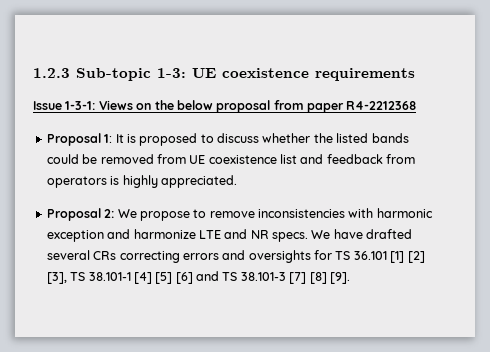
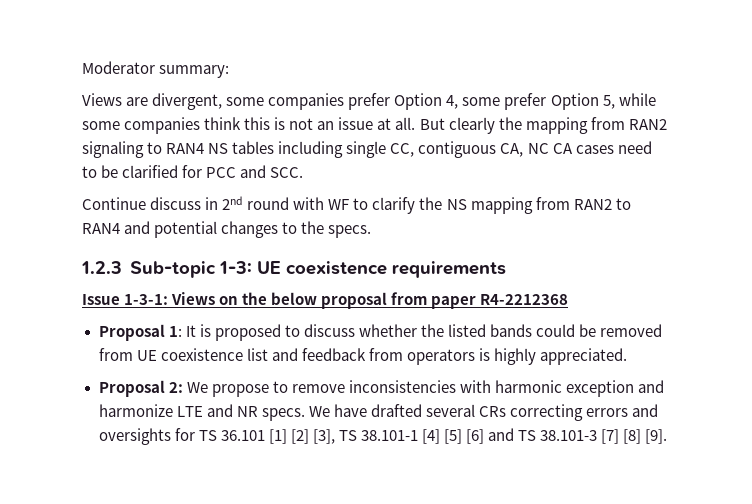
(33, 73) none -> [82,61,230,78] [82,93,656,110] [82,117,667,134] [82,141,652,158] [82,165,304,178] [82,196,631,214] [82,221,372,238] Moderator summary: // Views are divergent, some companies prefer Option 4, some prefer Option 5, while some companies think this is not an issue at all. But clearly the mapping from RAN2 signaling to RAN4 NS tables including single CC, contiguous CA, NC CA cases need to be clarified for PCC and SCC. // Continue discuss in 2nd round with WF to clarify the NS mapping from RAN2 to RAN4 and potential changes to the specs. //

